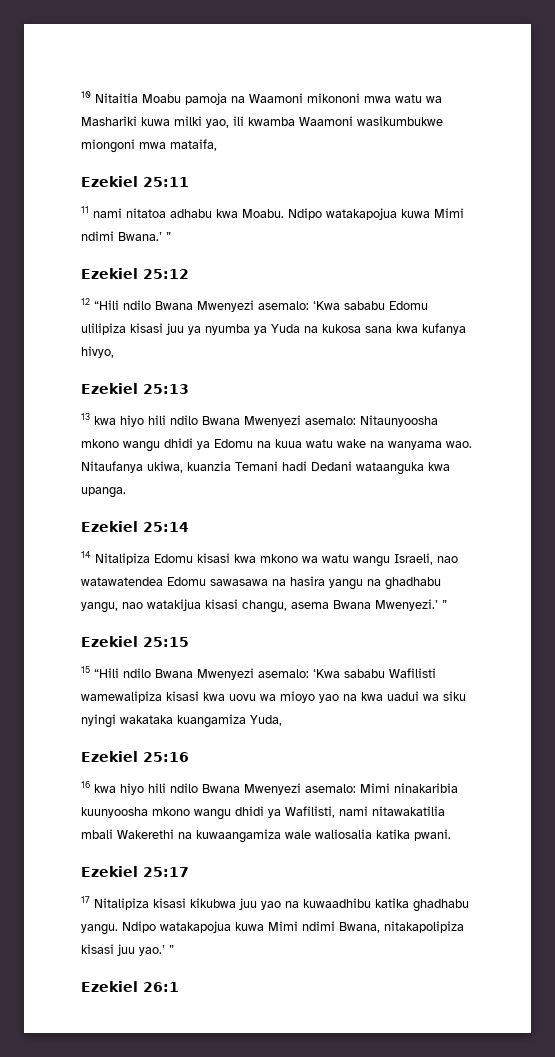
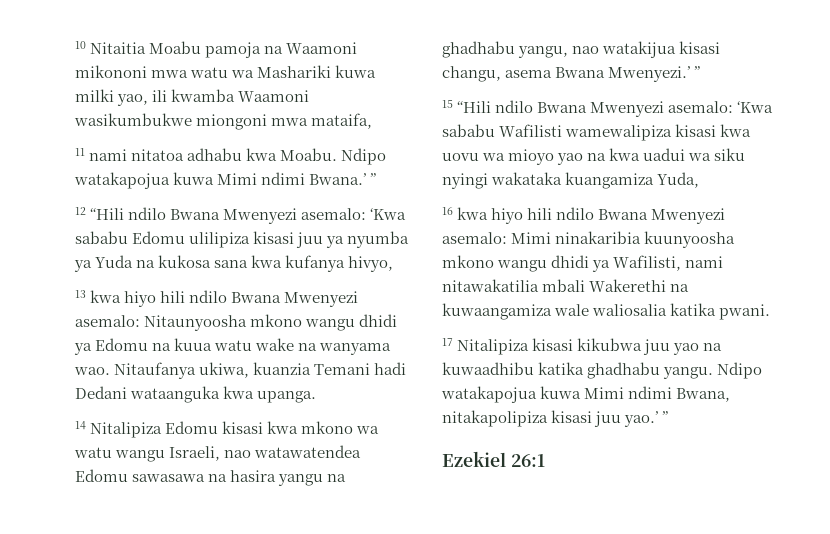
[81,176,189,187] // Ezekiel 25:11 -> (373, 121) none
[81,268,189,279] // Ezekiel 25:12 -> (377, 179) none
[81,383,189,394] // Ezekiel 25:13 -> (394, 264) none
[81,521,189,532] // Ezekiel 25:14 -> (317, 397) none
[81,636,189,647] // Ezekiel 25:15 -> (701, 72) none
[81,751,189,762] // Ezekiel 25:16 -> (700, 180) none
[81,866,189,877] // Ezekiel 25:17 -> (771, 312) none

